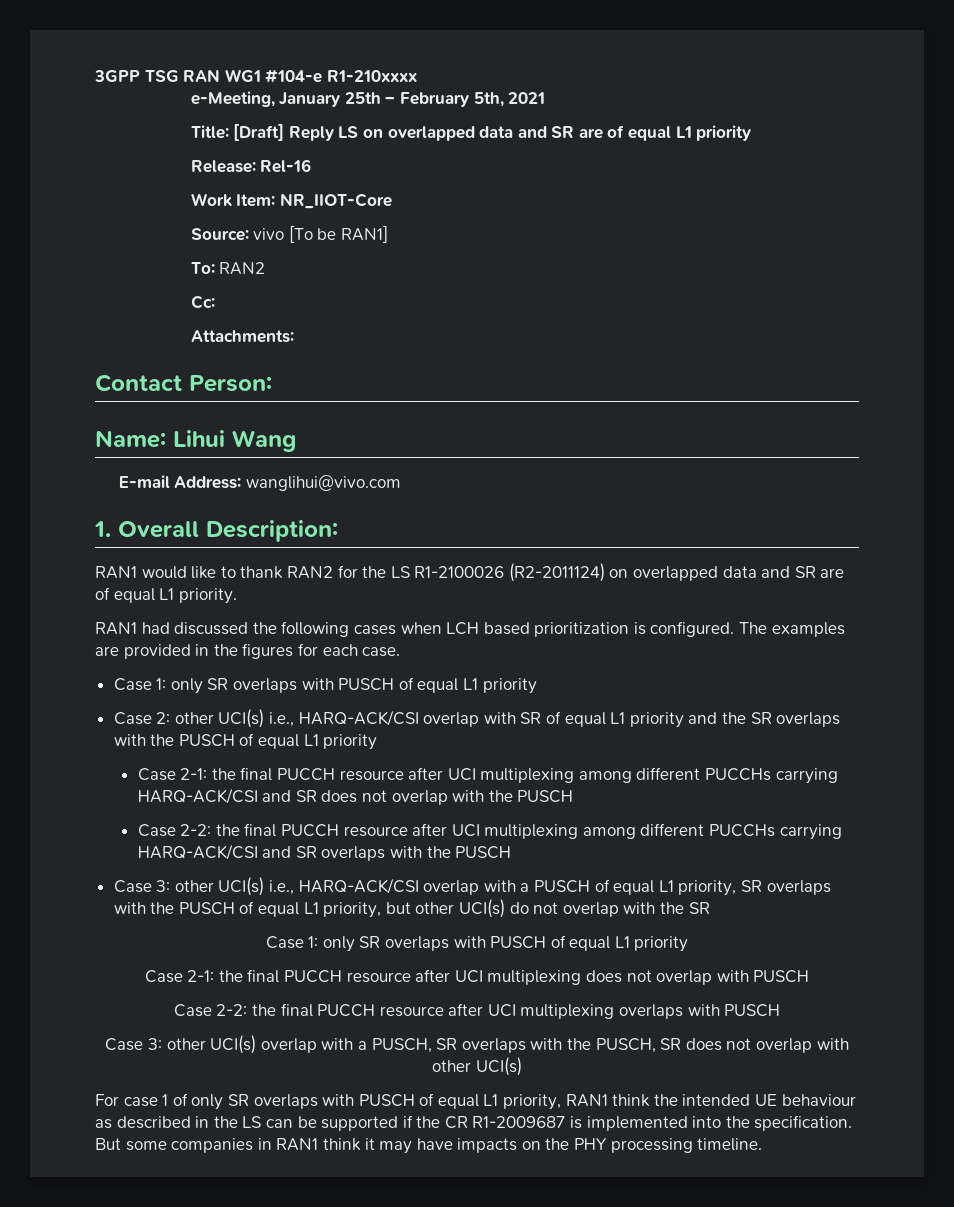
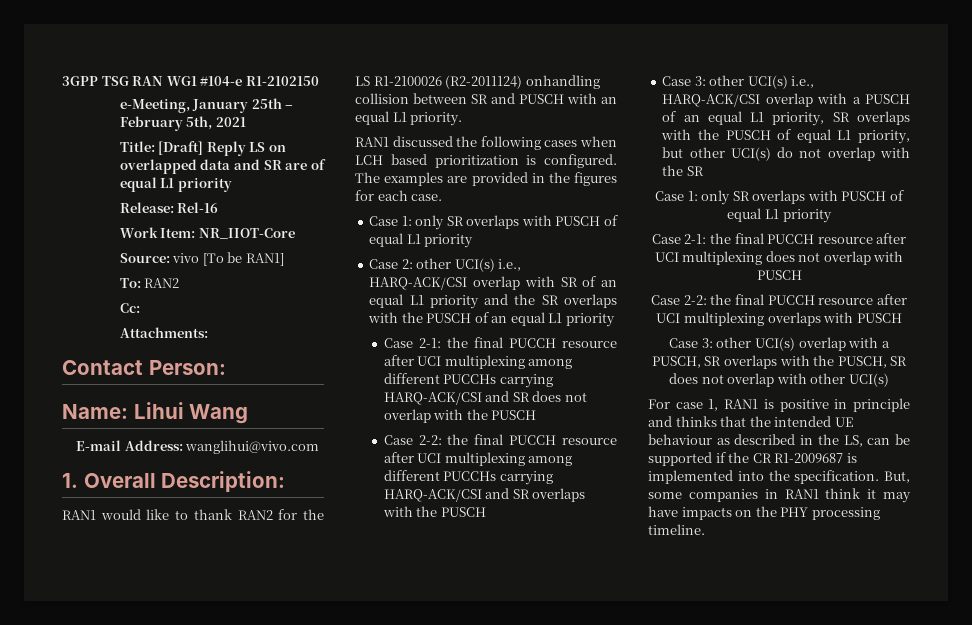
[326,70,417,82] R1-210xxxx -> [245,76,319,86] R1-2102150
[609,566,845,581] [95,587,110,600] on overlapped data and SR are of -> [525,75,600,89] [355,93,617,104] onhandling collision between SR and PUSCH with an
[141,622,170,634] had -> (389, 142) none
(562, 717) none -> [601,280,617,287] an
(255, 739) none -> [491,316,508,323] an
(610, 885) none -> [683,115,700,122] an
[162,1093,651,1110] 1 of only SR overlaps with PUSCH of equal L1 priority, RAN1 think -> [708,398,910,412] [648,416,747,427] 1, RAN1 is positive in principle and thinks that
[242,1116,262,1128] LS -> [843,435,863,447] LS,
[95,1138,121,1150] But -> [884,471,910,483] But,

